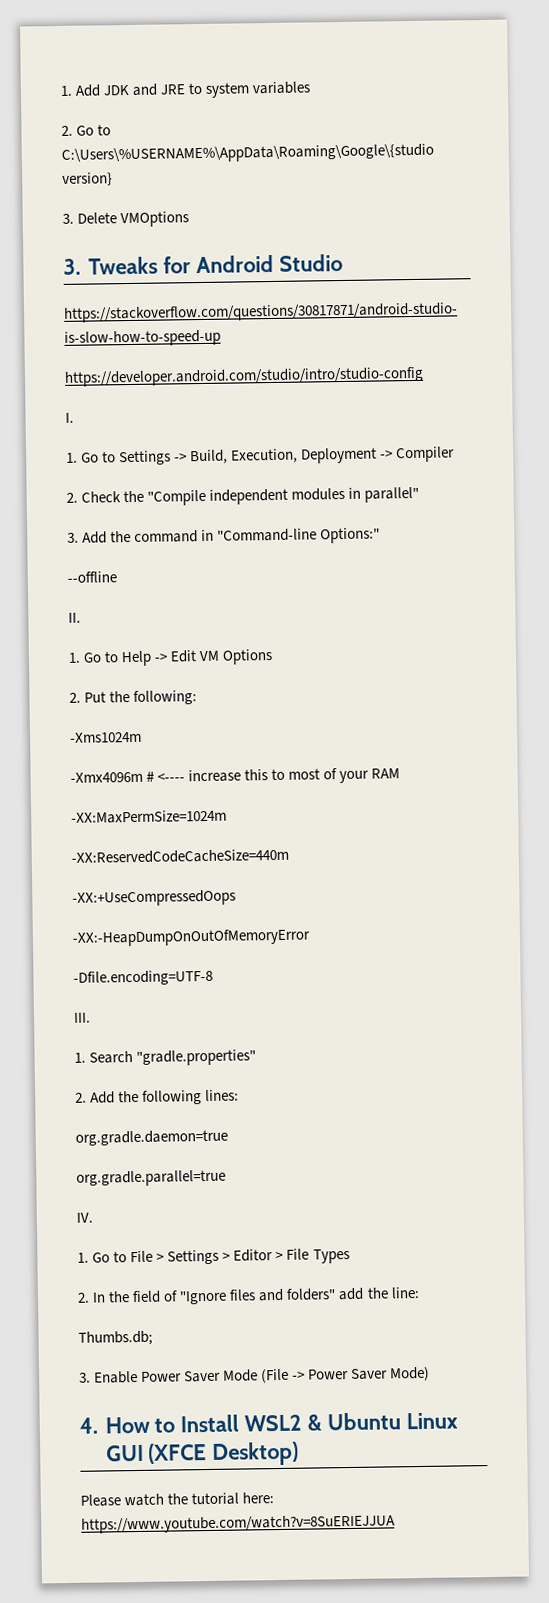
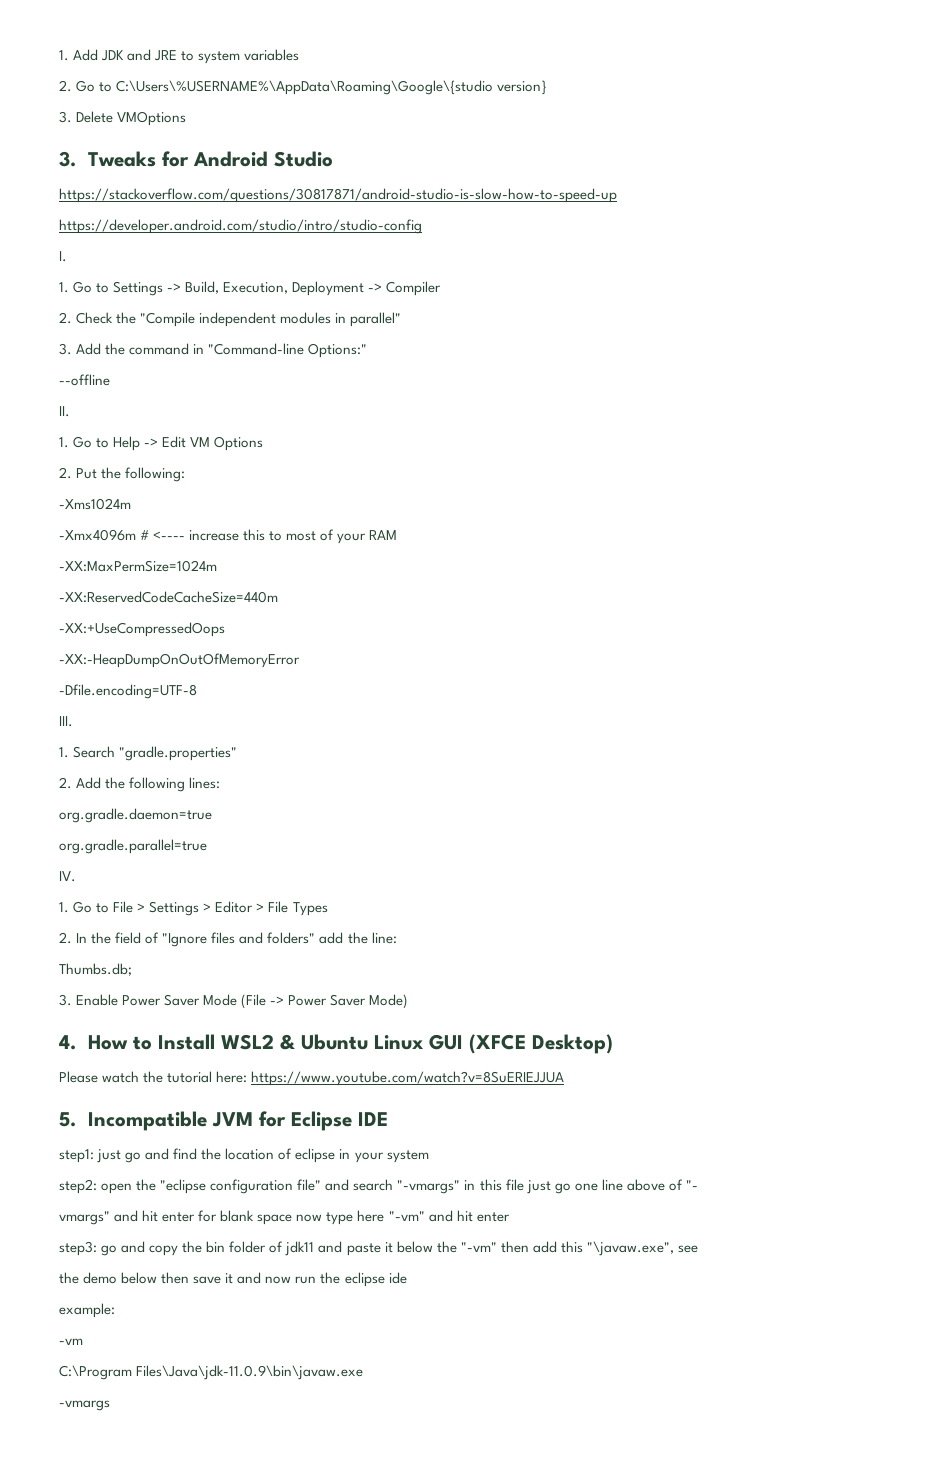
(396, 1524) none -> [59,1111,388,1131] [59,1148,429,1163] [59,1179,698,1194] [59,1210,510,1225] [59,1241,698,1256] [59,1272,407,1287] [59,1303,115,1318] [59,1338,83,1345] [59,1365,364,1380] [59,1400,110,1411] // 5. Incompatible JVM for Eclipse IDE // step1: just go and find the location of eclipse in your system // step2: open the "eclipse configuration file" and search "-vmargs" in this file just go one line above of "- // vmargs" and hit enter for blank space now type here "-vm" and hit enter // step3: go and copy the bin folder of jdk11 and paste it below the "-vm" then add this "\javaw.exe", see // the demo below then save it and now run the eclipse ide // example: // -vm // C:\Program Files\Java\jdk-11.0.9\bin\javaw.exe // -vmargs

